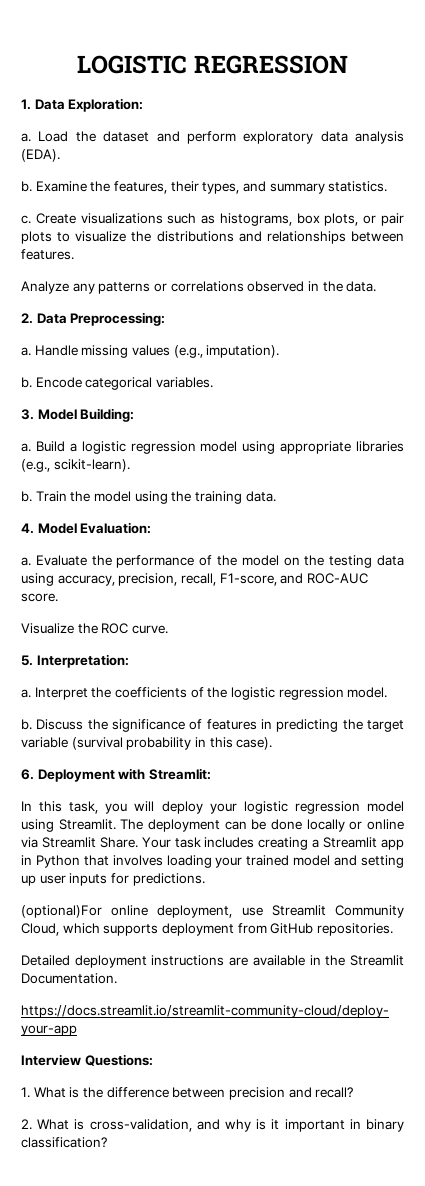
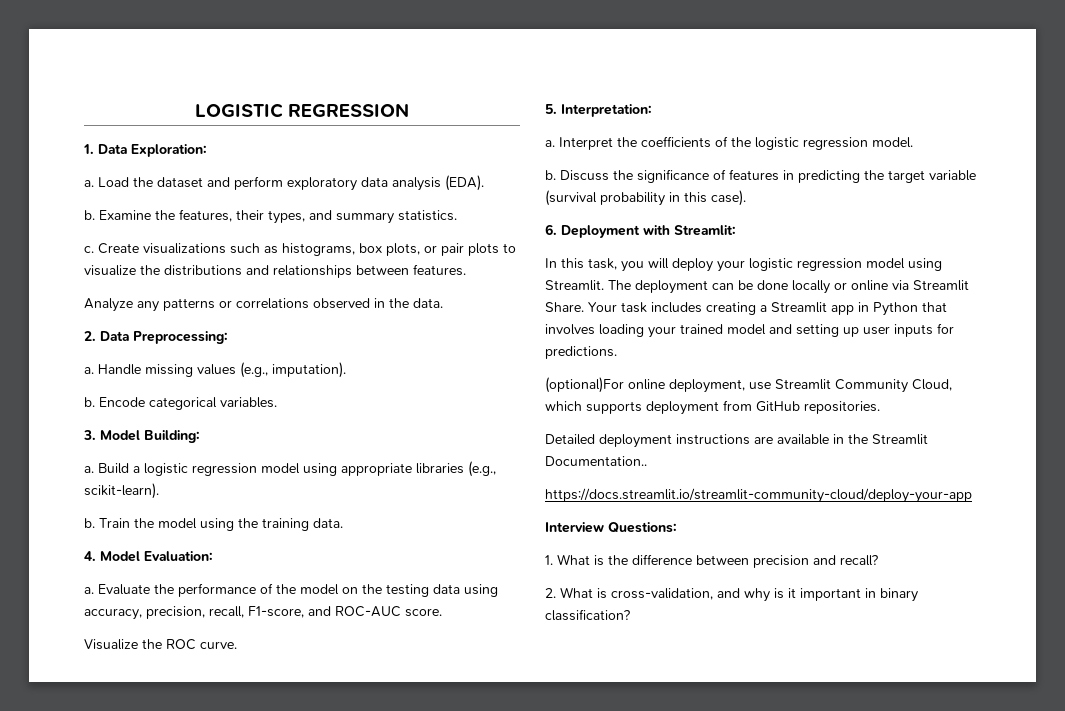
[21,973,117,984] Documentation. -> [545,456,647,466] Documentation..

